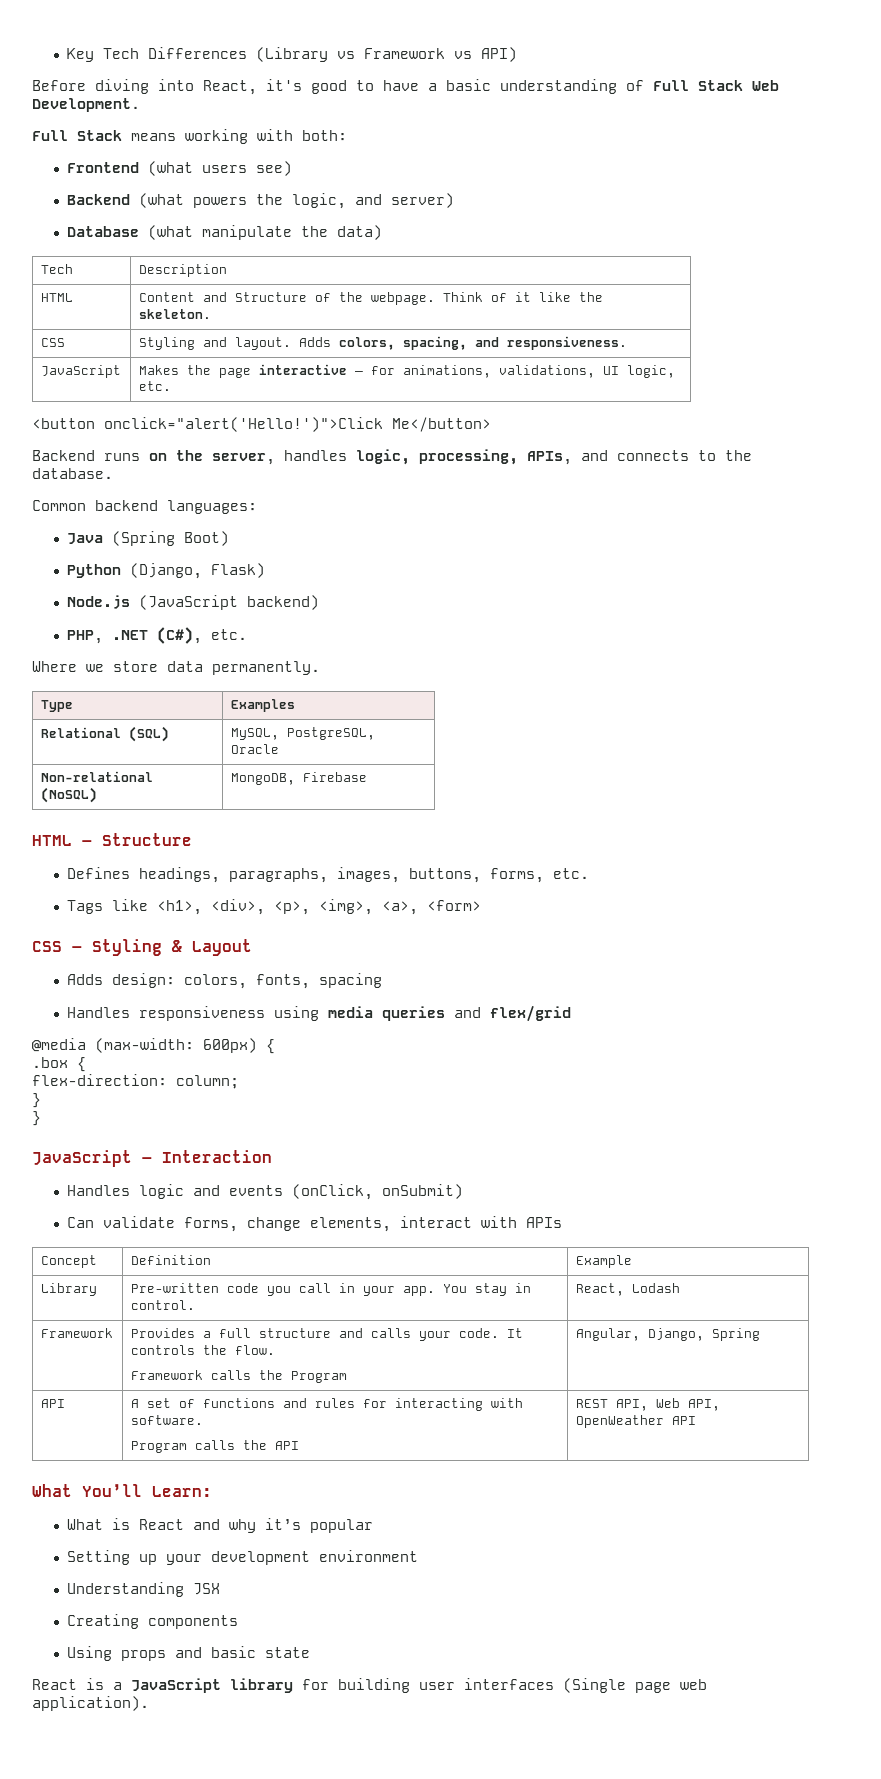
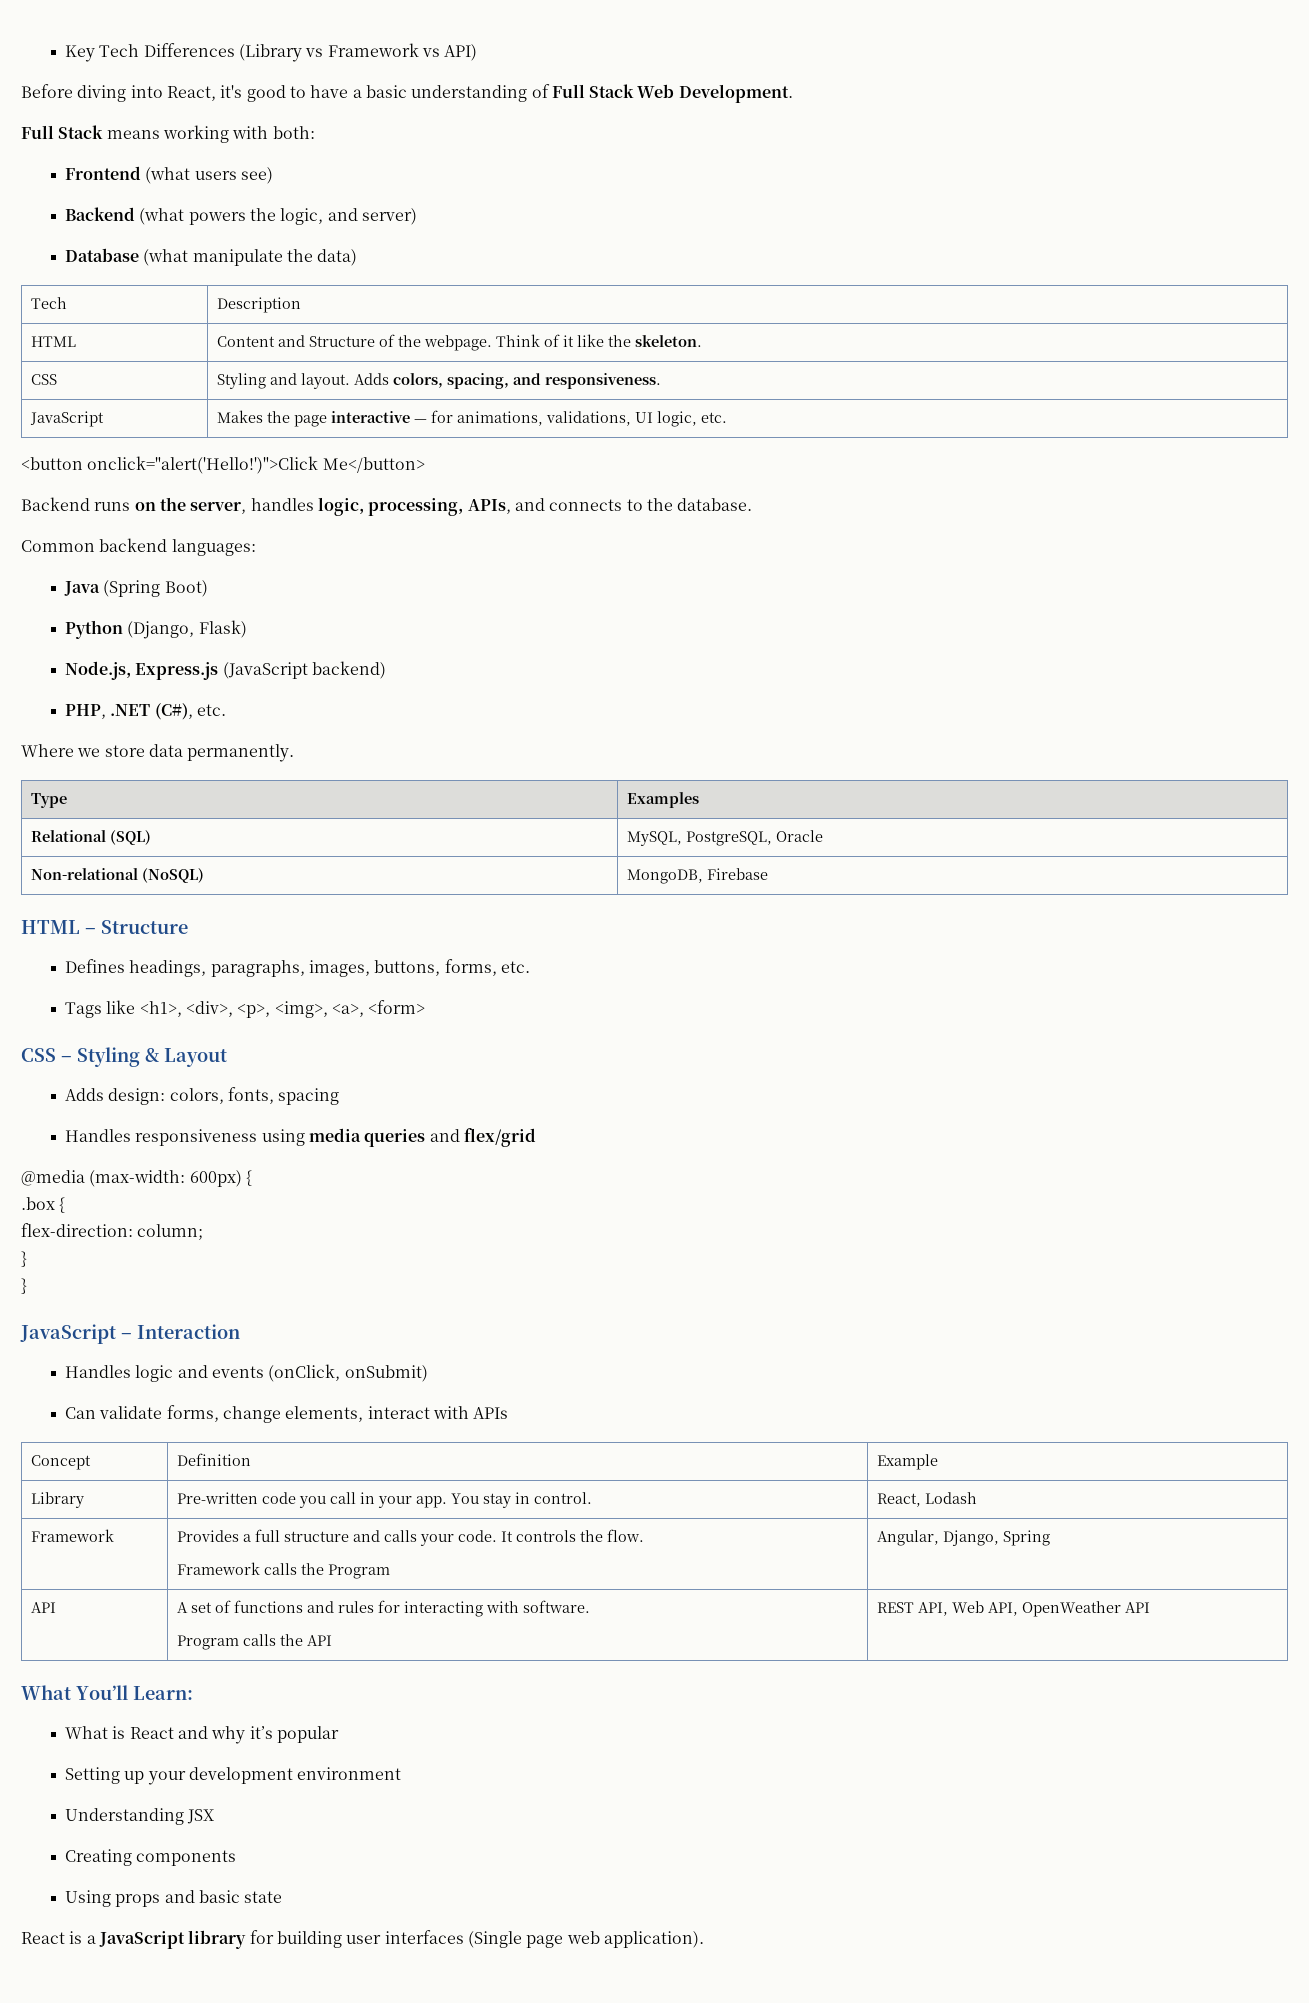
[67,595,131,609] Node.js -> [64,661,219,680] Node.js, Express.js

